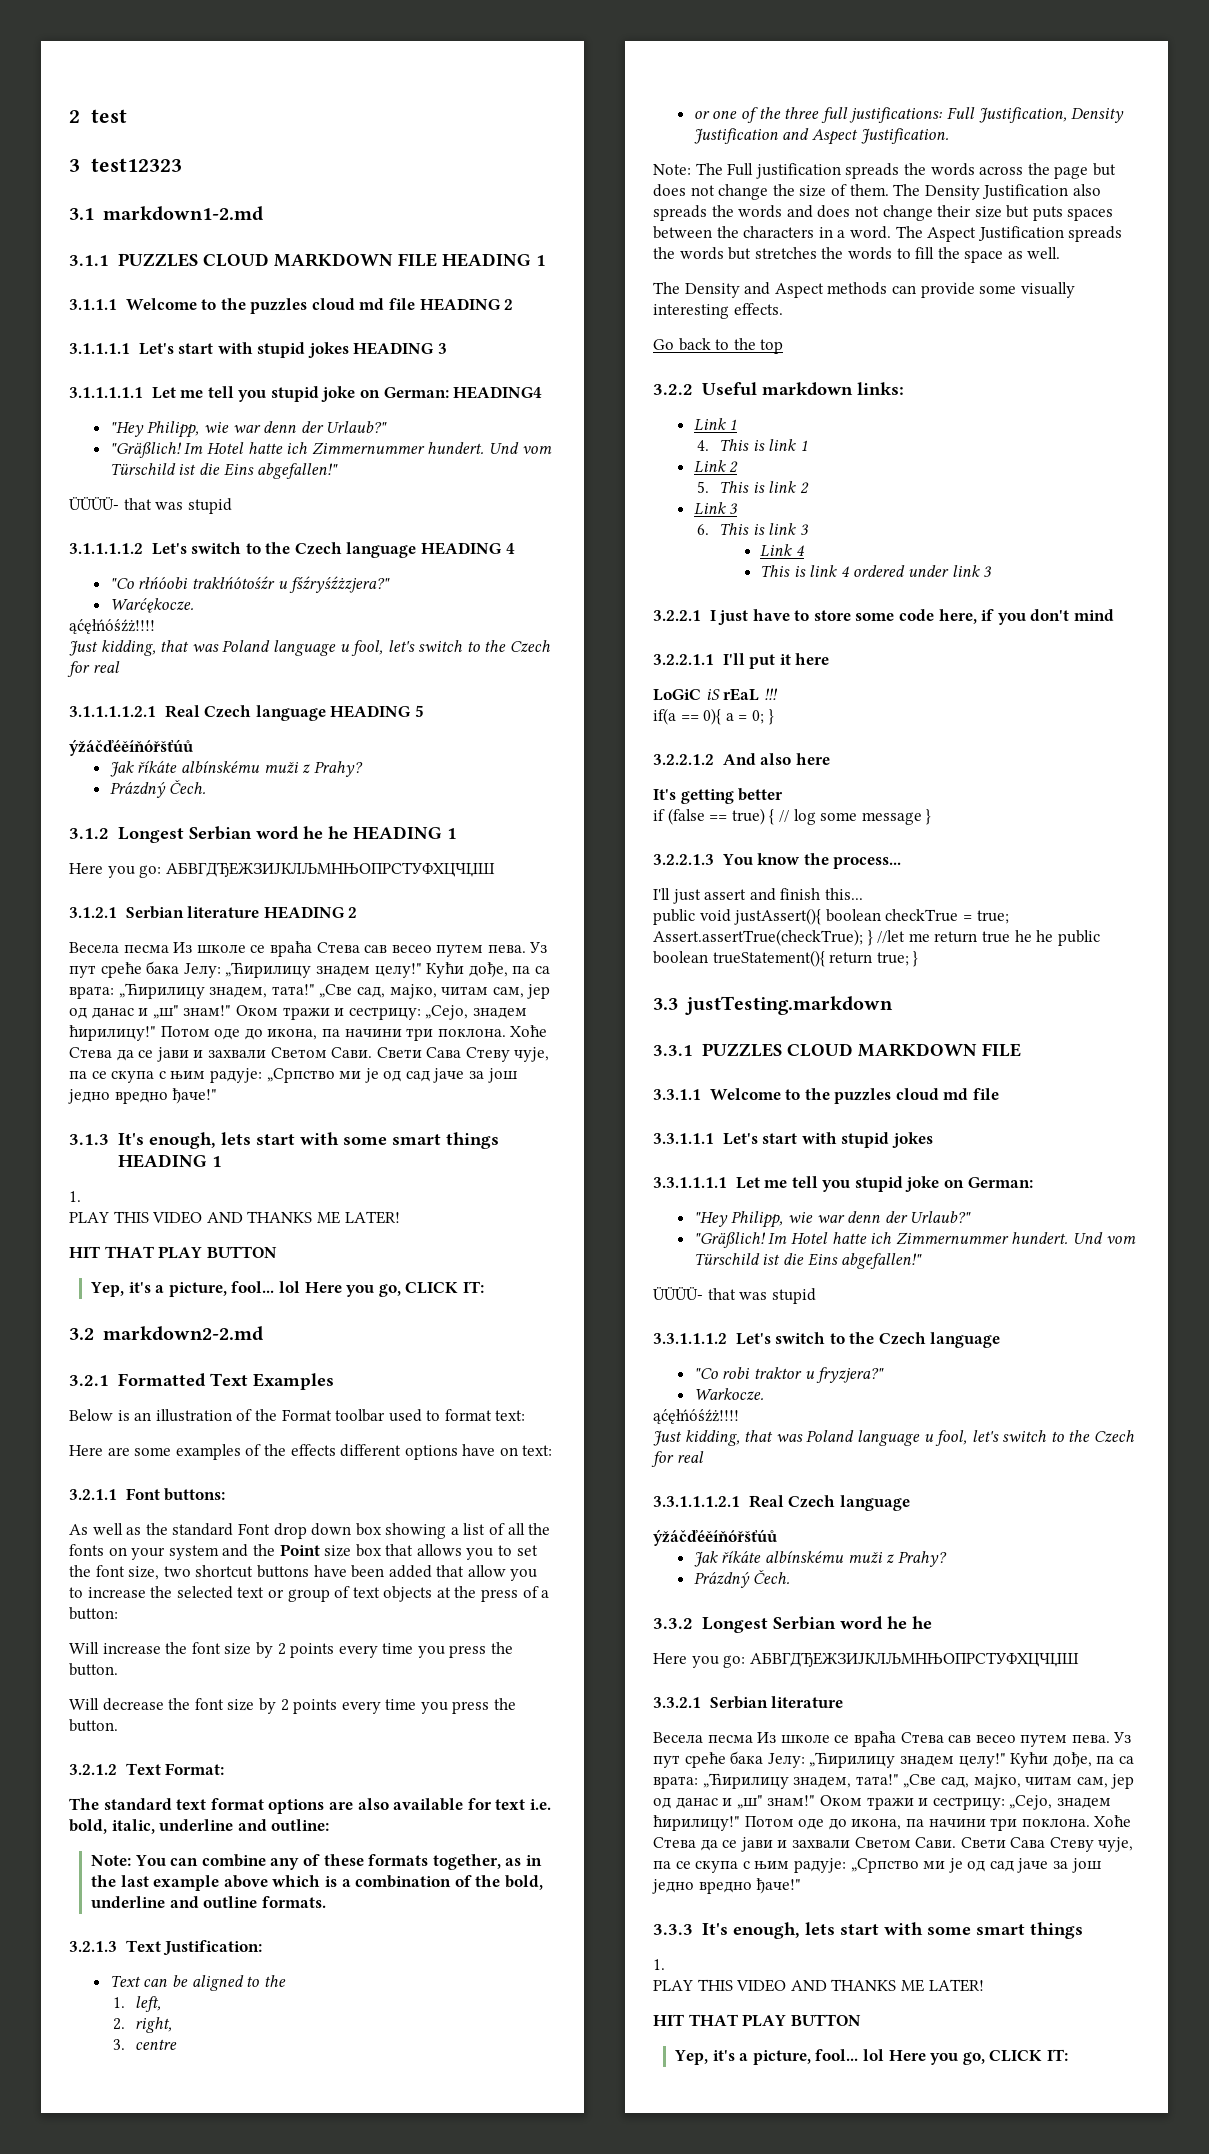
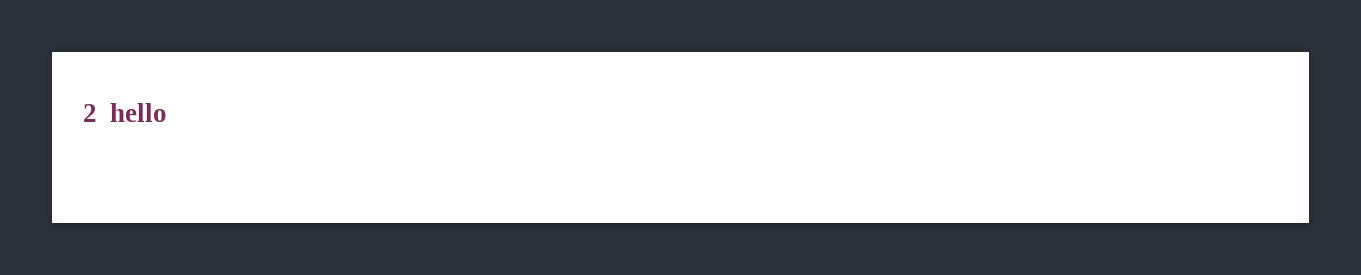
[69,109,128,123] [69,158,183,172] [69,206,263,221] [69,253,546,267] [69,298,514,314] [69,342,448,358] [69,386,543,402] [109,421,388,438] [109,442,552,458] [109,463,339,479] [69,497,232,514] [69,542,515,558] [109,576,391,593] [109,598,194,613] [69,619,155,634] [69,640,551,656] [67,661,120,677] [69,705,424,721] [69,739,193,756] [109,761,363,777] [109,780,207,798] [69,826,457,843] [69,862,495,878] [69,906,358,919] [69,941,548,957] [69,961,550,978] [69,983,551,999] [69,1005,527,1020] [69,1025,548,1041] [69,1047,550,1062] [69,1068,517,1083] [68,1088,218,1104] [69,1132,499,1149] [117,1154,222,1168] [69,1191,81,1202] [69,1211,400,1224] [69,1246,277,1259] [90,1281,484,1297] [69,1326,263,1341] [69,1373,334,1390] [69,1409,526,1422] [69,1444,553,1460] [69,1488,226,1501] [69,1523,551,1539] [69,1544,538,1560] [69,1565,538,1581] [69,1586,550,1602] [69,1607,118,1620] [69,1642,514,1658] [69,1663,118,1676] [69,1698,517,1714] [69,1719,118,1732] [69,1763,225,1775] [69,1798,551,1814] [69,1819,330,1834] [91,1854,542,1870] [91,1875,543,1891] [91,1896,326,1908] [69,1940,263,1956] [109,1975,286,1991] [113,1996,162,2012] [113,2017,173,2033] [113,2039,178,2050] [693,107,1125,123] [693,128,949,145] [653,163,1116,179] [653,184,1101,200] [653,205,1114,221] [653,226,1123,242] [653,247,1061,263] [653,282,1075,298] [653,303,783,319] [653,338,784,354] [653,382,904,396] [693,418,738,431] [697,439,808,451] [693,460,739,473] [697,481,809,494] [693,502,739,515] [697,523,809,535] [759,544,805,557] [759,565,993,577] [653,609,1114,625] [653,653,830,669] [653,688,778,701] [653,708,774,725] [653,753,830,765] [653,788,784,804] [653,808,932,825] [653,853,902,869] [653,888,863,904] [653,908,1009,925] [653,929,1100,946] [653,950,919,967] [653,996,893,1015] [653,1043,1021,1057] [653,1088,1000,1104] [653,1132,933,1148] [653,1176,1033,1192] [693,1211,972,1228] [693,1232,1136,1248] [693,1253,923,1269] [653,1287,816,1304] [653,1332,1001,1348] [693,1367,885,1383] [693,1388,764,1400] [653,1409,739,1424] [653,1430,1135,1446] [651,1451,704,1467] [653,1495,910,1511] [653,1529,777,1546] [693,1551,947,1567] [693,1570,791,1588] [653,1616,932,1633] [653,1652,1079,1668] [653,1696,844,1709] [653,1731,1132,1747] [653,1751,1134,1768] [653,1773,1135,1789] [653,1795,1111,1810] [653,1815,1132,1831] [653,1837,1134,1852] [653,1858,1101,1873] [652,1878,802,1894] [653,1922,1083,1939] [653,1959,665,1970] [653,1979,984,1992] [653,2014,861,2027] [674,2049,1068,2065] 2 test // 3 test12323 // 3.1 markdown1-2.md // 3.1.1 PUZZLES CLOUD MARKDOWN FILE HEADING 1 // 3.1.1.1 Welcome to the puzzles cloud md file HEADING 2 // 3.1.1.1.1 Let's start with stupid jokes HEADING 3 // 3.1.1.1.1.1 Let me tell you stupid joke on German: HEADING4 // "Hey Philipp, wie war denn der Urlaub?" // "Gräßlich! Im Hotel hatte ich Zimmernummer hundert. Und vom Türschild ist die Eins abgefallen!" // ÜÜÜÜ- that was stupid // 3.1.1.1.1.2 Let's switch to the Czech language HEADING 4 // "Co rłńóobi trakłńótośźr u fśźryśźżzjera?" // Warćękocze. // ąćęłńóśźż!!!! // Just kidding, that was Poland language u fool, let's switch to the Czech for real // 3.1.1.1.1.2.1 Real Czech language HEADING 5 // ýžáčďéěíňóřšťúů // Jak říkáte albínskému muži z Prahy? // Prázdný Čech. // 3.1.2 Longest Serbian word he he HEADING 1 // Here you go: АБВГДЂЕЖЗИЈКЛЉМНЊОПРСТУФХЦЧЏШ // 3.1.2.1 Serbian literature HEADING 2 // Весела песма Из школе се враћа Стева сав весео путем пева. Уз пут среће бака Јелу: „Ћирилицу знадем целу!" Кући дође, па са врата: „Ћирилицу знадем, тата!" „Све сад, мајко, читам сам, јер од данас и „ш" знам!" Оком тражи и сестрицу: „Сејо, знадем ћирилицу!" Потом оде до икона, па начини три поклона. Хоће Стева да се јави и захвали Светом Сави. Свети Сава Стеву чује, па се скупа с њим радује: „Српство ми је од сад јаче за још једно вредно ђаче!" // 3.1.3 It's enough, lets start with some smart things HEADING 1 // 1. // PLAY THIS VIDEO AND THANKS ME LATER! // HIT THAT PLAY BUTTON // Yep, it's a picture, fool... lol Here you go, CLICK IT: // 3.2 markdown2-2.md // 3.2.1 Formatted Text Examples // Below is an illustration of the Format toolbar used to format text: // Here are some examples of the effects different options have on text: // 3.2.1.1 Font buttons: // As well as the standard Font drop down box showing a list of all the fonts on your system and the Point size box that allows you to set the font size, two shortcut buttons have been added that allow you to increase the selected text or group of text objects at the press of a button: // Will increase the font size by 2 points every time you press the button. // Will decrease the font size by 2 points every time you press the button. // 3.2.1.2 Text Format: // The standard text format options are also available for text i.e. bold, italic, underline and outline: // Note: You can combine any of these formats together, as in the last example above which is a combination of the bold, underline and outline formats. // 3.2.1.3 Text Justification: // Text can be aligned to the // 1. left, // 2. right, // 3. centre // or one of the three full justifications: Full Justification, Density Justification and Aspect Justification. // Note: The Full justification spreads the words across the page but does not change the size of them. The Density Justification also spreads the words and does not change their size but puts spaces between the characters in a word. The Aspect Justification spreads the words but stretches the words to fill the space as well. // The Density and Aspect methods can provide some visually interesting effects. // Go back to the top // 3.2.2 Useful markdown links: // Link 1 // 4. This is link 1 // Link 2 // 5. This is link 2 // Link 3 // 6. This is link 3 // Link 4 // This is link 4 ordered under link 3 // 3.2.2.1 I just have to store some code here, if you don't mind // 3.2.2.1.1 I'll put it here // LoGiC iS rEaL !!! // if(a == 0){ a = 0; } // 3.2.2.1.2 And also here // It's getting better // if (false == true) { // log some message } // 3.2.2.1.3 You know the process... // I'll just assert and finish this... // public void justAssert(){ boolean checkTrue = true; Assert.assertTrue(checkTrue); } //let me return true he he public boolean trueStatement(){ return true; } // 3.3 justTesting.markdown // 3.3.1 PUZZLES CLOUD MARKDOWN FILE // 3.3.1.1 Welcome to the puzzles cloud md file // 3.3.1.1.1 Let's start with stupid jokes // 3.3.1.1.1.1 Let me tell you stupid joke on German: // "Hey Philipp, wie war denn der Urlaub?" // "Gräßlich! Im Hotel hatte ich Zimmernummer hundert. Und vom Türschild ist die Eins abgefallen!" // ÜÜÜÜ- that was stupid // 3.3.1.1.1.2 Let's switch to the Czech language // "Co robi traktor u fryzjera?" // Warkocze. // ąćęłńóśźż!!!! // Just kidding, that was Poland language u fool, let's switch to the Czech for real // 3.3.1.1.1.2.1 Real Czech language // ýžáčďéěíňóřšťúů // Jak říkáte albínskému muži z Prahy? // Prázdný Čech. // 3.3.2 Longest Serbian word he he // Here you go: АБВГДЂЕЖЗИЈКЛЉМНЊОПРСТУФХЦЧЏШ // 3.3.2.1 Serbian literature // Весела песма Из школе се враћа Стева сав весео путем пева. Уз пут среће бака Јелу: „Ћирилицу знадем целу!" Кући дође, па са врата: „Ћирилицу знадем, тата!" „Све сад, мајко, читам сам, јер од данас и „ш" знам!" Оком тражи и сестрицу: „Сејо, знадем ћирилицу!" Потом оде до икона, па начини три поклона. Хоће Стева да се јави и захвали Светом Сави. Свети Сава Стеву чује, па се скупа с њим радује: „Српство ми је од сад јаче за још једно вредно ђаче!" // 3.3.3 It's enough, lets start with some smart things // 1. // PLAY THIS VIDEO AND THANKS ME LATER! // HIT THAT PLAY BUTTON // Yep, it's a picture, fool... lol Here you go, CLICK IT: -> [83,103,167,122] 2 hello

